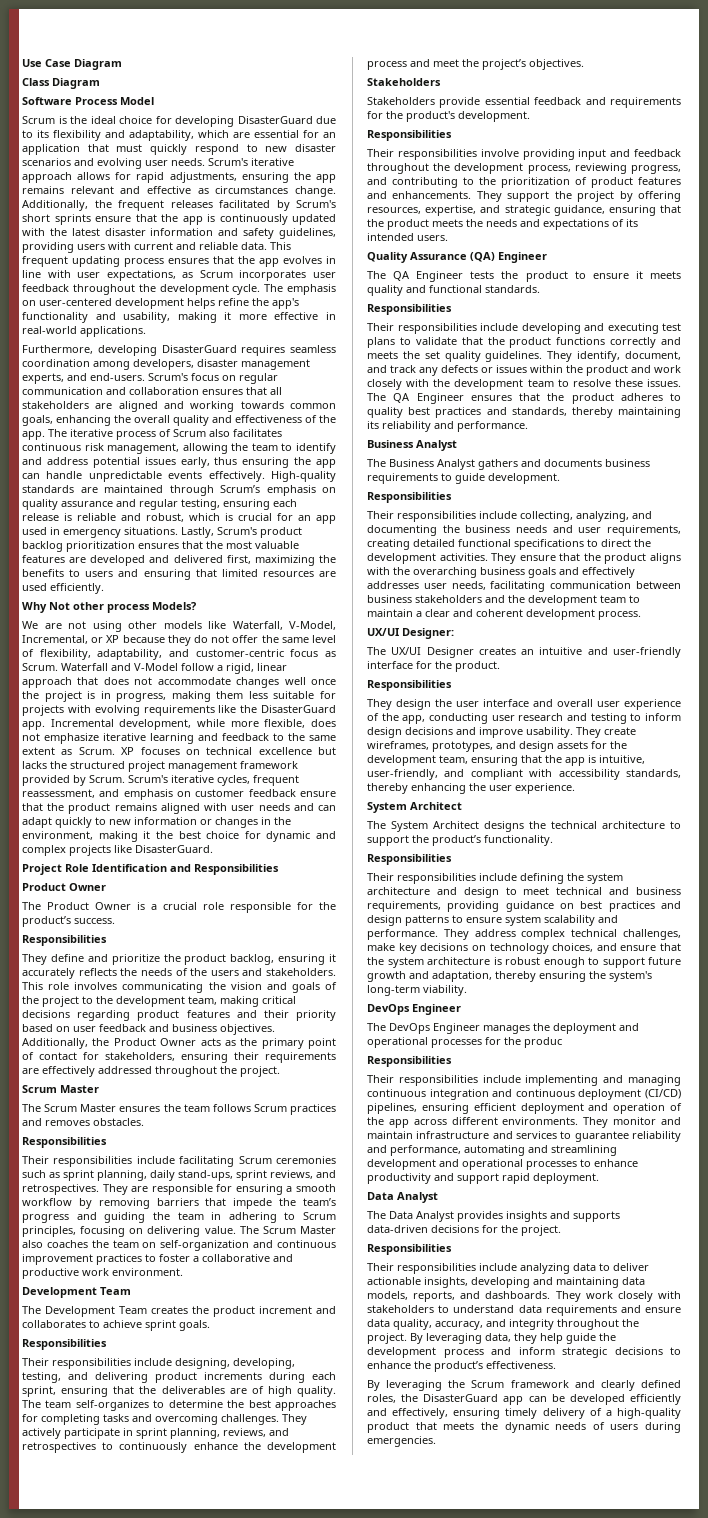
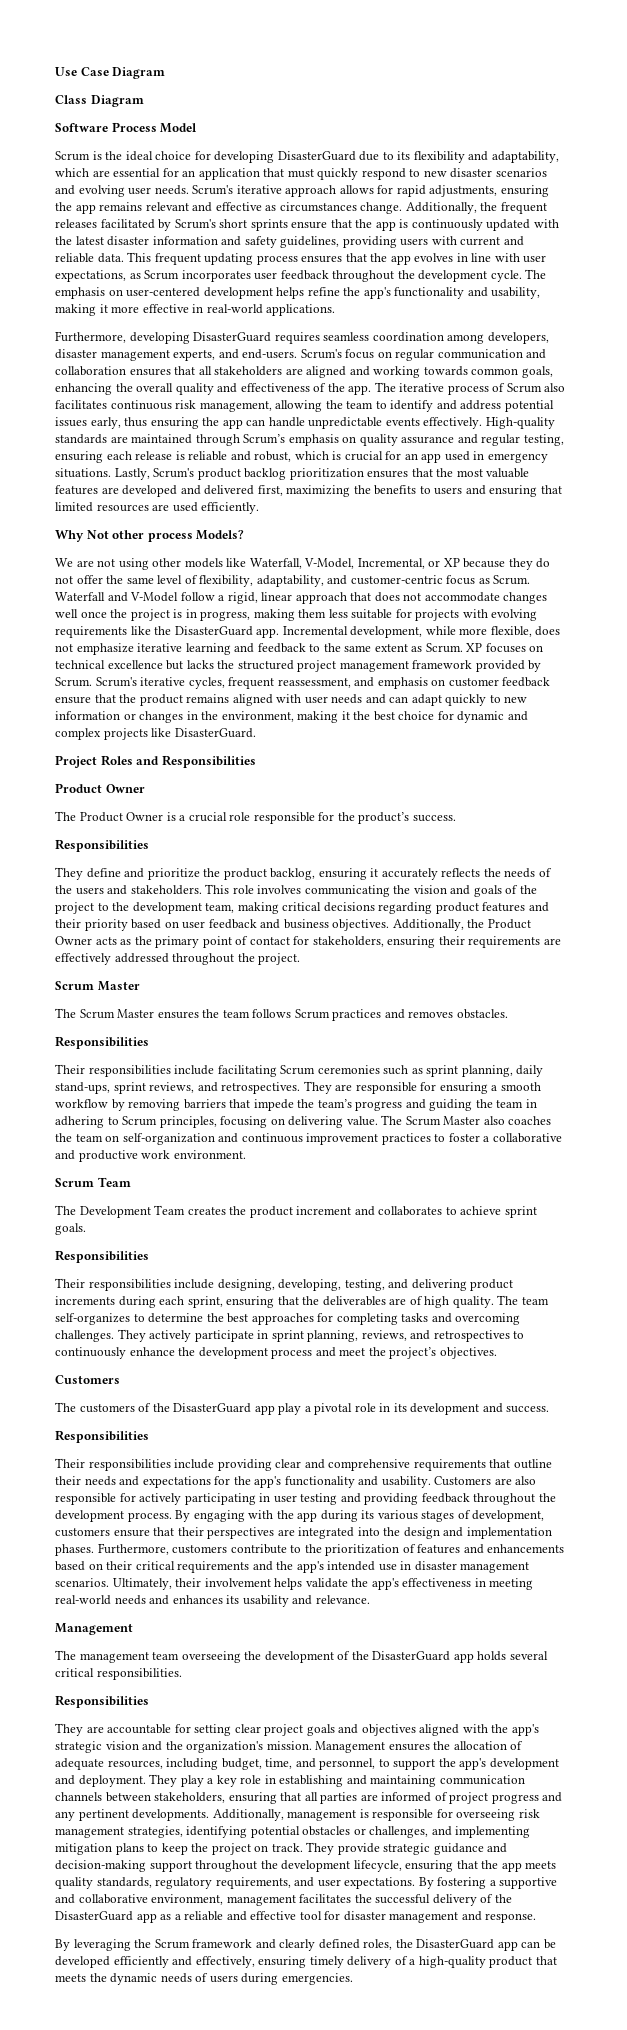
[65,864,167,872] Role Identification -> [100,755,133,766] Roles
[22,1287,97,1298] Development -> [55,1178,94,1187] Scrum
[367,78,441,86] [367,97,681,108] [367,111,530,122] [367,130,452,141] [367,149,681,160] [367,163,681,174] [367,177,681,188] [367,191,681,202] [367,205,681,216] [367,219,638,230] [367,233,448,241] [367,252,547,263] [367,271,681,282] [367,285,540,296] [367,304,452,315] [367,323,681,334] [367,337,681,348] [367,351,681,362] [367,365,681,376] [367,379,681,390] [367,393,681,404] [367,407,681,418] [367,421,528,432] [367,440,457,451] [367,459,650,470] [367,473,560,484] [367,492,452,503] [367,511,652,522] [367,525,681,536] [367,539,651,550] [367,553,681,564] [367,567,635,578] [367,581,681,592] [367,595,640,606] [367,609,641,620] [367,628,454,639] [367,647,681,658] [367,661,500,672] [367,680,452,691] [367,699,681,710] [367,713,681,724] [367,727,636,738] [367,741,627,752] [367,755,468,766] Stakeholders // Stakeholders provide essential feedback and requirements for the product's development. // Responsibilities // Their responsibilities involve providing input and feedback throughout the development process, reviewing progress, and contributing to the prioritization of product features and enhancements. They support the project by offering resources, expertise, and strategic guidance, ensuring that the product meets the needs and expectations of its intended users. // Quality Assurance (QA) Engineer // The QA Engineer tests the product to ensure it meets quality and functional standards. // Responsibilities // Their responsibilities include developing and executing test plans to validate that the product functions correctly and meets the set quality guidelines. They identify, document, and track any defects or issues within the product and work closely with the development team to resolve these issues. The QA Engineer ensures that the product adheres to quality best practices and standards, thereby maintaining its reliability and performance. // Business Analyst // The Business Analyst gathers and documents business requirements to guide development. // Responsibilities // Their responsibilities include collecting, analyzing, and documenting the business needs and user requirements, creating detailed functional specifications to direct the development activities. They ensure that the product aligns with the overarching business goals and effectively addresses user needs, facilitating communication between business stakeholders and the development team to maintain a clear and coherent development process. // UX/UI Designer: // The UX/UI Designer creates an intuitive and user-friendly interface for the product. // Responsibilities // They design the user interface and overall user experience of the app, conducting user research and testing to inform design decisions and improve usability. They create wireframes, prototypes, and design assets for the development team, -> [55,1375,120,1384] [55,1402,550,1415] [55,1430,149,1443] [55,1458,552,1471] [55,1476,537,1488] [55,1493,556,1505] [55,1510,545,1522] [55,1527,552,1539] [55,1543,565,1556] [55,1561,530,1573] [55,1578,534,1590] [55,1595,370,1607] [55,1623,133,1635] [55,1650,548,1663] [55,1668,182,1680] [55,1695,149,1708] [55,1723,539,1736] [55,1741,524,1753] [55,1758,559,1770] [55,1774,525,1787] [55,1792,563,1804] [55,1809,540,1821] [55,1826,531,1838] [55,1842,508,1855] [55,1860,402,1872] Customers // The customers of the DisasterGuard app play a pivotal role in its development and success. // Responsibilities // Their responsibilities include providing clear and comprehensive requirements that outline their needs and expectations for the app's functionality and usability. Customers are also responsible for actively participating in user testing and providing feedback throughout the development process. By engaging with the app during its various stages of development, customers ensure that their perspectives are integrated into the design and implementation phases. Furthermore, customers contribute to the prioritization of features and enhancements based on their critical requirements and the app's intended use in disaster management scenarios. Ultimately, their involvement helps validate the app's effectiveness in meeting real-world needs and enhances its usability and relevance. // Management // The management team overseeing the development of the DisasterGuard app holds several critical responsibilities. // Responsibilities // They are accountable for setting clear project goals and objectives aligned with the app's strategic vision and the organization's mission. Management ensures the allocation of adequate resources, including budget, time, and personnel, to support the app's development and deployment. They play a key role in establishing and maintaining communication channels between stakeholders, ensuring that all parties are informed of project progress and any pertinent developments. Additionally, management is responsible for overseeing risk management strategies, identifying potential obstacles or challenges, and implementing mitigation plans to keep the project on track. They provide strategic guidance and decision-making support throughout the development lifecycle,
[588,755,645,764] [367,769,681,780] [367,783,575,794] [367,802,462,813] [367,821,681,832] [367,835,553,846] [367,854,452,865] [367,873,623,884] [367,887,681,898] [367,901,681,912] [367,915,618,926] [367,929,681,940] [367,943,681,954] [367,957,681,968] [367,971,652,982] [367,985,467,996] [367,1004,461,1015] [367,1023,639,1034] [367,1037,562,1048] [367,1056,452,1067] [367,1075,681,1086] [367,1089,681,1100] [367,1103,682,1114] [367,1117,681,1128] [367,1131,681,1142] [367,1145,617,1156] [367,1159,638,1170] [367,1173,599,1184] [367,1192,438,1203] [367,1211,620,1222] [367,1225,561,1236] [367,1244,452,1255] [367,1263,649,1274] [367,1277,645,1288] [367,1291,681,1302] [367,1305,681,1316] [367,1319,639,1330] [367,1333,616,1344] [367,1347,681,1358] [367,1361,556,1372] is intuitive, user-friendly, and compliant with accessibility standards, thereby enhancing the user experience. // System Architect // The System Architect designs the technical architecture to support the product’s functionality. // Responsibilities // Their responsibilities include defining the system architecture and design to meet technical and business requirements, providing guidance on best practices and design patterns to ensure system scalability and performance. They address complex technical challenges, make key decisions on technology choices, and ensure that the system architecture is robust enough to support future growth and adaptation, thereby ensuring the system's long-term viability. // DevOps Engineer // The DevOps Engineer manages the deployment and operational processes for the produc // Responsibilities // Their responsibilities include implementing and managing continuous integration and continuous deployment (CI/CD) pipelines, ensuring efficient deployment and operation of the app across different environments. They monitor and maintain infrastructure and services to guarantee reliability and performance, automating and streamlining development and operational processes to enhance productivity and support rapid deployment. // Data Analyst // The Data Analyst provides insights and supports data-driven decisions for the project. // Responsibilities // Their responsibilities include analyzing data to deliver actionable insights, developing and maintaining data models, reports, and dashboards. They work closely with stakeholders to understand data requirements and ensure data quality, accuracy, and integrity throughout the project. By leveraging data, they help guide the development process and inform strategic decisions to enhance the product’s effectiveness. -> [525,1861,557,1869] [55,1877,558,1889] [55,1894,512,1906] [55,1911,537,1923] meets quality standards, regulatory requirements, and user expectations. By fostering a supportive and collaborative environment, management facilitates the successful delivery of the DisasterGuard app as a reliable and effective tool for disaster management and response.

